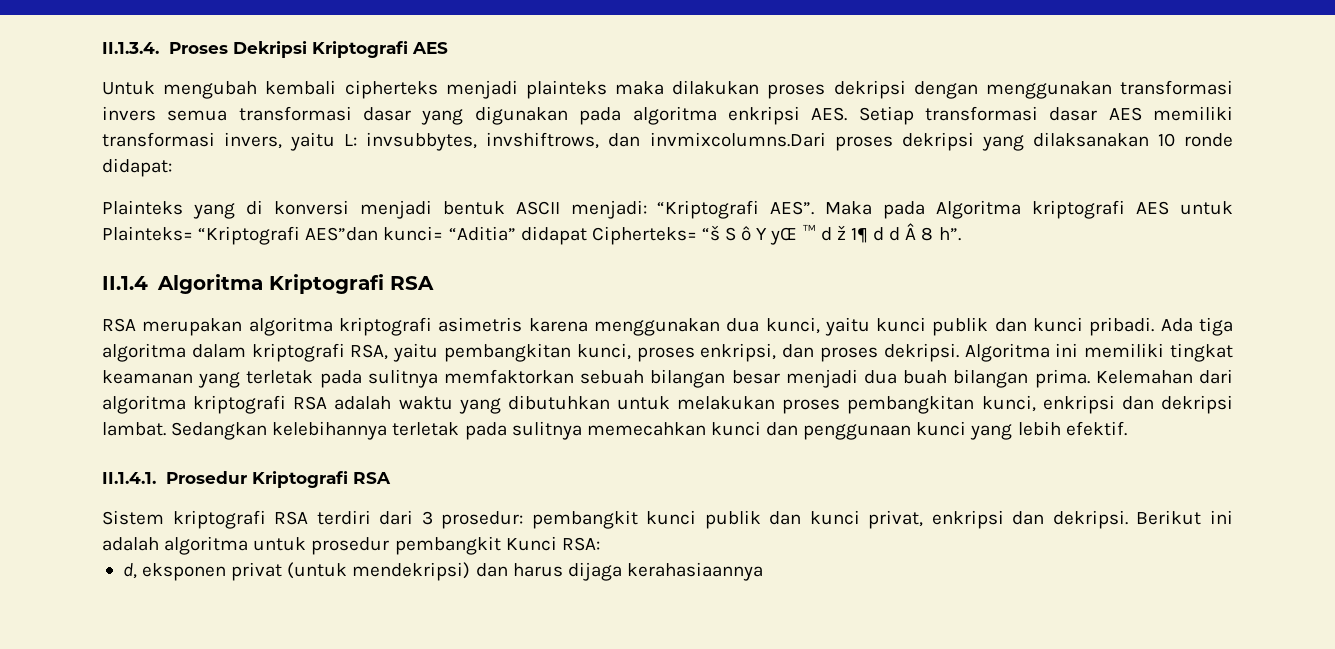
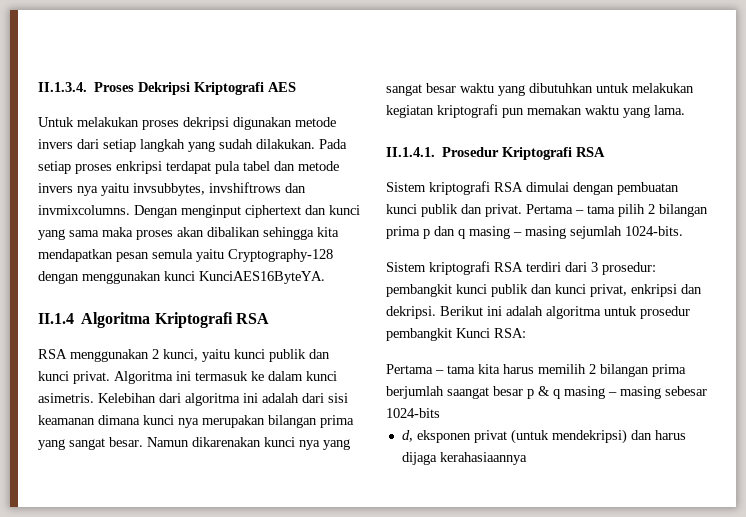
[163,80,1233,99] [102,106,1234,125] [102,132,1233,151] [102,158,172,177] [102,200,1233,219] [102,223,961,245] mengubah kembali cipherteks menjadi plainteks maka dilakukan proses dekripsi dengan menggunakan transformasi invers semua transformasi dasar yang digunakan pada algoritma enkripsi AES. Setiap transformasi dasar AES memiliki transformasi invers, yaitu L: invsubbytes, invshiftrows, dan invmixcolumns.Dari proses dekripsi yang dilaksanakan 10 ronde didapat: // Plainteks yang di konversi menjadi bentuk ASCII menjadi: “Kriptografi AES”. Maka pada Algoritma kriptografi AES untuk Plainteks= “Kriptografi AES”dan kunci= “Aditia” didapat Cipherteks= “š S ô Y yŒ ™ d ž 1¶ d d Â 8 h”. -> [77,117,336,130] [38,139,347,152] [38,161,339,174] [38,182,306,196] [38,205,360,218] [38,227,339,240] [38,249,333,262] [38,271,325,284] melakukan proses dekripsi digunakan metode invers dari setiap langkah yang sudah dilakukan. Pada setiap proses enkripsi terdapat pula tabel dan metode invers nya yaitu invsubbytes, invshiftrows dan invmixcolumns. Dengan menginput ciphertext dan kunci yang sama maka proses akan dibalikan sehingga kita mendapatkan pesan semula yaitu Cryptography-128 dengan menggunakan kunci KunciAES16ByteYA.
[142,317,760,336] merupakan algoritma kriptografi asimetris karena menggunakan dua -> [70,349,159,362] menggunakan 2
[1089,317,1233,336] [102,343,1233,362] [102,369,1234,388] [102,395,392,414] pribadi. Ada tiga algoritma dalam kriptografi RSA, yaitu pembangkitan kunci, proses enkripsi, dan proses dekripsi. Algoritma ini memiliki tingkat keamanan yang terletak pada sulitnya memfaktorkan sebuah bilangan besar menjadi dua buah bilangan prima. Kelemahan dari algoritma kriptografi RSA adalah -> [73,371,337,384] [38,393,348,406] [38,415,354,428] [38,437,350,450] [386,83,456,96] privat. Algoritma ini termasuk ke dalam kunci asimetris. Kelebihan dari algoritma ini adalah dari sisi keamanan dimana kunci nya merupakan bilangan prima yang sangat besar. Namun dikarenakan kunci nya yang sangat besar
[782,395,1233,414] [102,421,1127,440] [102,471,391,488] proses pembangkitan kunci, enkripsi dan dekripsi lambat. Sedangkan kelebihannya terletak pada sulitnya memecahkan kunci dan penggunaan kunci yang lebih efektif. // II.1.4.1. Prosedur Kriptografi RSA -> [386,104,685,118] [386,147,606,160] [386,181,679,195] [386,204,708,217] [386,226,683,239] kegiatan kriptografi pun memakan waktu yang lama. // II.1.4.1. Prosedur Kriptografi RSA // Sistem kriptografi RSA dimulai dengan pembuatan kunci publik dan privat. Pertama – tama pilih 2 bilangan prima p dan q masing – masing sejumlah 1024-bits.
(600, 544) none -> [386,364,686,377] [386,386,707,399] [386,408,440,418] // Pertama – tama kita harus memilih 2 bilangan prima berjumlah saangat besar p & q masing – masing sebesar 1024-bits

